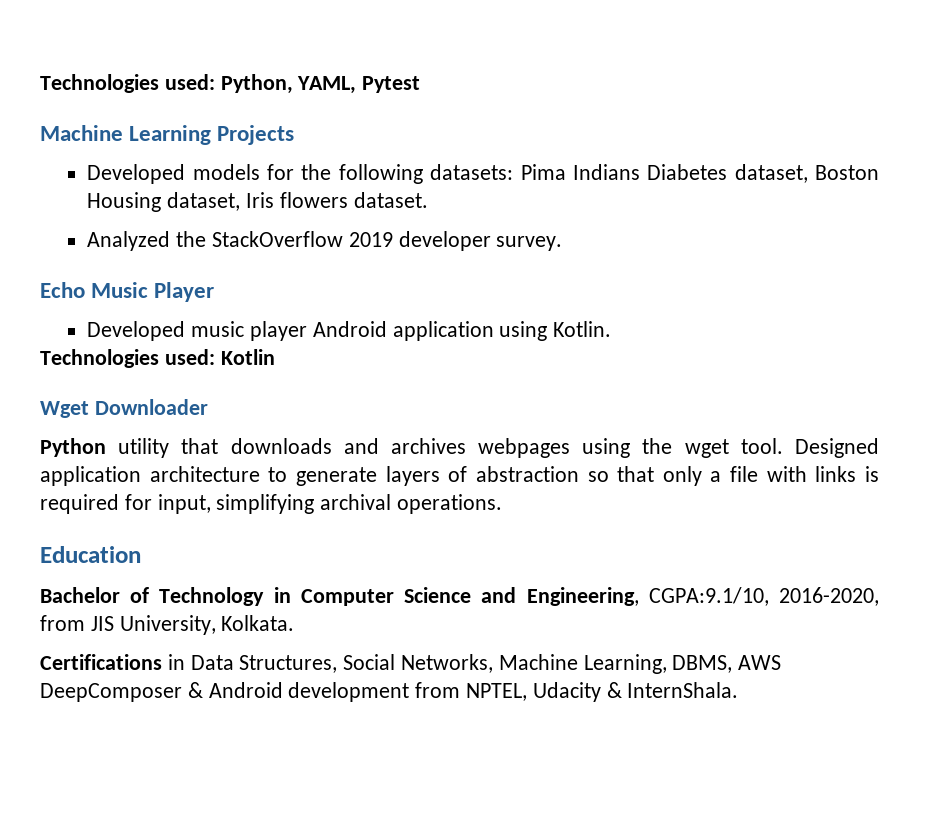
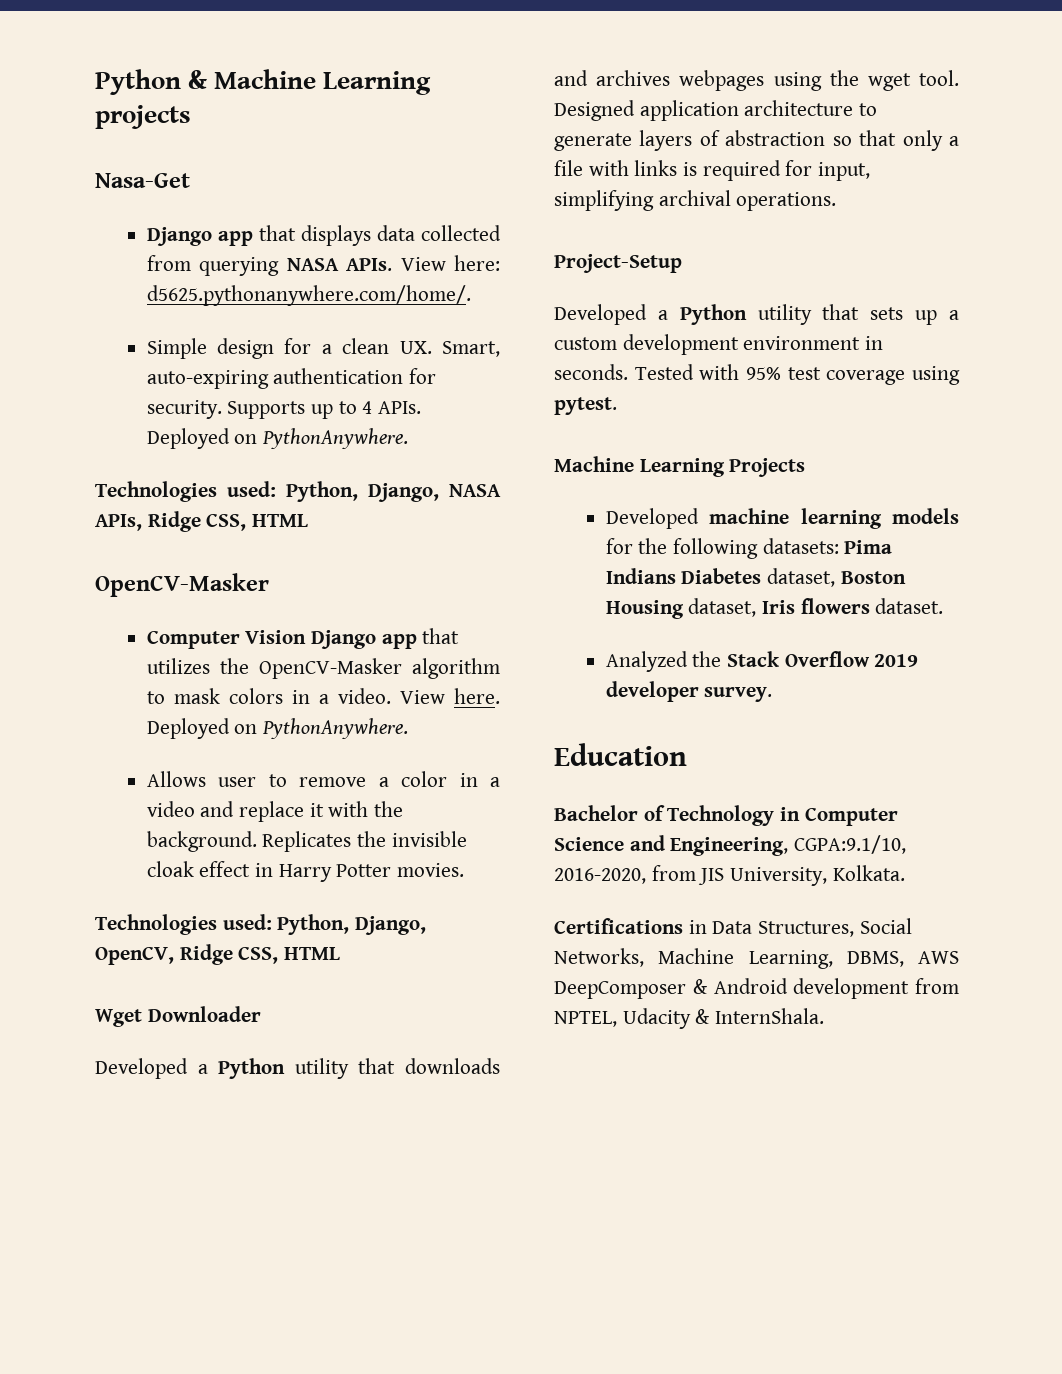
[40,74,421,94] [40,125,295,145] [87,164,880,184] [87,192,428,212] [87,231,563,251] [40,282,215,302] [87,321,612,341] [40,349,275,368] Technologies used: Python, YAML, Pytest // Machine Learning Projects // Developed models for the following datasets: Pima Indians Diabetes dataset, Boston Housing dataset, Iris flowers dataset. // Analyzed the StackOverflow 2019 developer survey. // Echo Music Player // Developed music player Android application using Kotlin. // Technologies used: Kotlin -> [95,69,432,95] [95,105,191,129] [95,173,190,188] [146,225,501,246] [146,255,500,276] [146,285,471,306] [146,338,500,359] [146,368,436,389] [146,400,421,419] [146,428,408,449] [95,481,501,502] [95,511,309,532] [95,573,269,597] [146,628,460,649] [146,658,500,679] [146,688,500,704] [146,718,408,739] [146,771,500,787] [146,801,403,822] [146,831,467,852] [146,861,464,882] [95,914,427,935] [95,944,341,965] Python & Machine Learning projects // Nasa-Get // Django app that displays data collected from querying NASA APIs. View here: d5625.pythonanywhere.com/home/. // Simple design for a clean UX. Smart, auto-expiring authentication for security. Supports up to 4 APIs. Deployed on PythonAnywhere. // Technologies used: Python, Django, NASA APIs, Ridge CSS, HTML // OpenCV-Masker // Computer Vision Django app that utilizes the OpenCV-Masker algorithm to mask colors in a video. View here. Deployed on PythonAnywhere. // Allows user to remove a color in a video and replace it with the background. Replicates the invisible cloak effect in Harry Potter movies. // Technologies used: Python, Django, OpenCV, Ridge CSS, HTML
(208, 407) none -> [95,1058,208,1079] Developed a
(503, 504) none -> [554,254,682,273] [554,304,959,325] [554,334,884,355] [554,364,960,385] [554,397,617,415] [554,456,806,477] [605,508,959,529] [605,538,893,559] [605,568,906,587] [605,598,944,619] [605,651,919,672] [605,681,773,702] // Project-Setup // Developed a Python utility that sets up a custom development environment in seconds. Tested with 95% test coverage using pytest. // Machine Learning Projects // Developed machine learning models for the following datasets: Pima Indians Diabetes dataset, Boston Housing dataset, Iris flowers dataset. // Analyzed the Stack Overflow 2019 developer survey.

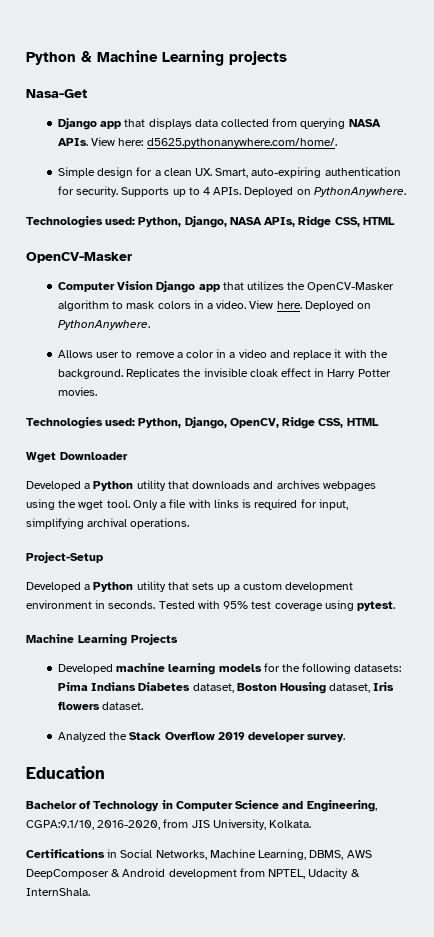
[554,100,878,121] [554,130,943,151] Designed application architecture to generate layers of abstraction so that only -> [132,500,158,510] Only
[712,921,855,937] Data Structures, -> (118, 853) none

